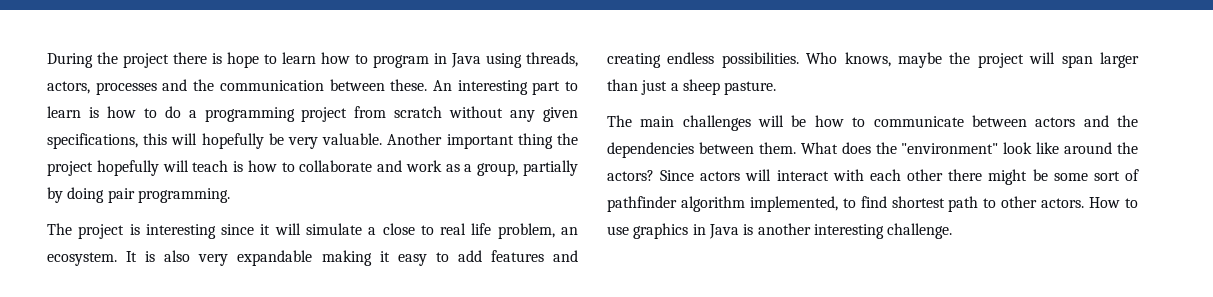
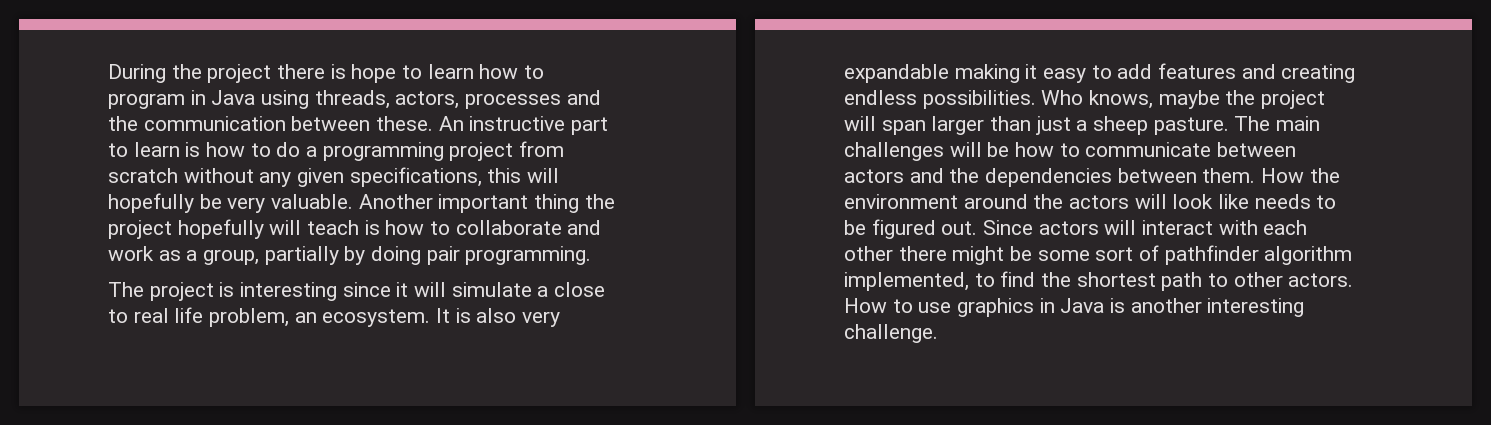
[457,80,528,95] interesting -> [469,116,566,131] instructive
(777, 88) // -> (1229, 126) none
[800,142,1138,154] [607,170,654,181] What does the "environment" look like around the actors? -> [1261,168,1340,183] [844,194,1337,209] [844,219,978,239] How the environment around the actors will look like needs to be figured out.
(887, 202) none -> [1041,272,1072,287] the

